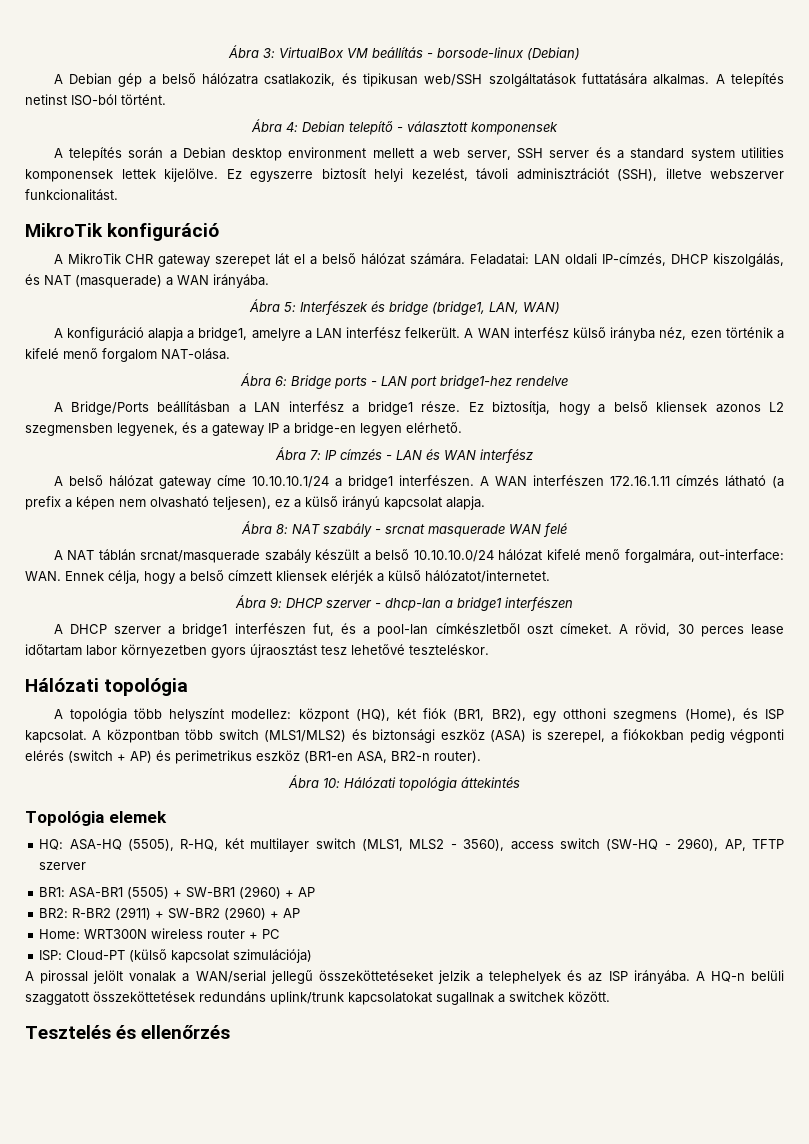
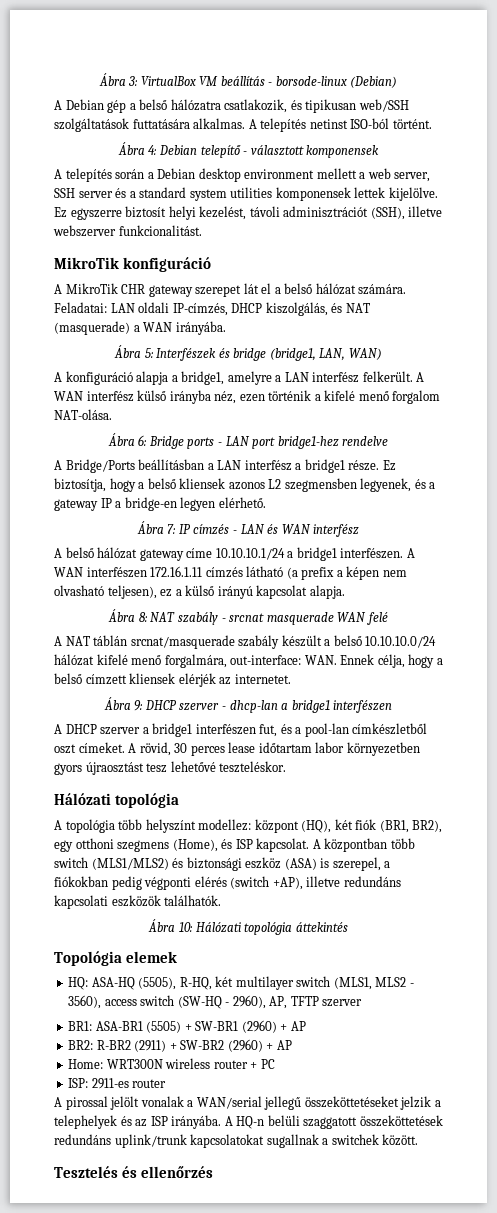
[377,570,550,583] a külső hálózatot/internetet. -> [219,674,291,685] az internetet.
[117,750,481,764] + AP) és perimetrikus eszköz (BR1-en ASA, BR2-n router). -> [272,876,401,890] [54,895,222,909] +AP), illetve redundáns kapcsolati eszközök találhatók.
[66,949,313,963] Cloud-PT (külső kapcsolat szimulációja) -> [91,1078,167,1089] 2911-es router

